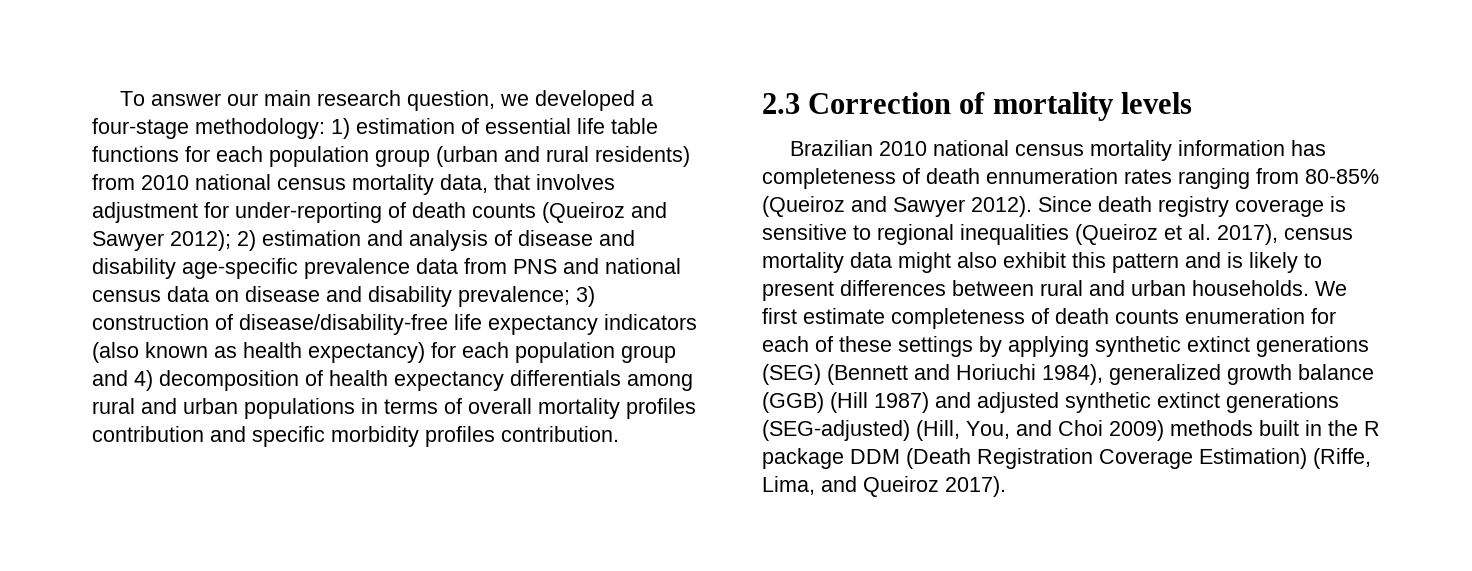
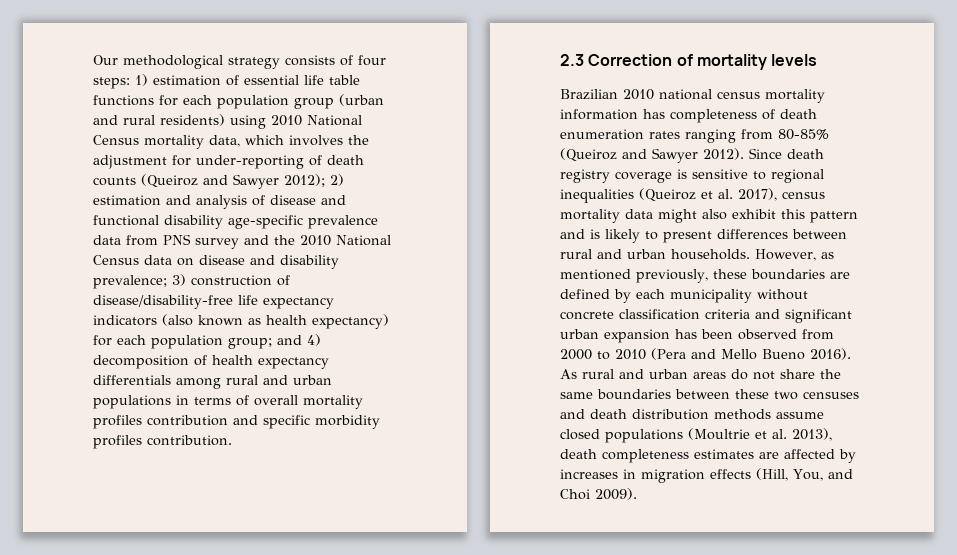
[120,90,654,111] [92,118,325,139] To answer our main research question, we developed a four-stage methodology: -> [93,55,386,69] [93,77,130,89] Our methodological strategy consists of four steps:
[92,174,615,195] from 2010 national census mortality data, that involves -> [230,115,362,129] [93,135,369,149] using 2010 National Census mortality data, which involves the
(635, 238) none -> [93,215,159,226] functional
[563,258,681,274] [92,290,161,302] and national census -> [195,235,391,249] [93,255,139,265] survey and the 2010 National Census
[621,345,676,363] group -> [228,338,272,349] group;
[986,168,1118,184] ennumeration -> [560,129,644,140] enumeration
[1315,281,1347,296] [762,308,1336,329] [762,336,1369,357] [762,364,1374,385] [762,392,1339,413] [762,420,1380,441] [762,448,1371,469] [762,476,1006,497] We first estimate completeness of death counts enumeration for each of these settings by applying synthetic extinct generations (SEG) (Bennett and Horiuchi 1984), generalized growth balance (GGB) (Hill 1987) and adjusted synthetic extinct generations (SEG-adjusted) (Hill, You, and Choi 2009) methods built in the R package DDM (Death Registration Coverage Estimation) (Riffe, Lima, and Queiroz 2017). -> [755,249,834,261] [560,269,850,283] [560,289,808,303] [560,309,852,323] [560,329,834,343] [560,348,851,360] [560,369,841,380] [560,389,859,400] [560,409,824,420] [560,428,832,443] [560,449,856,463] [560,468,853,483] [560,488,637,500] However, as mentioned previously, these boundaries are defined by each municipality without concrete classification criteria and significant urban expansion has been observed from 2000 to 2010 (Pera and Mello Bueno 2016). As rural and urban areas do not share the same boundaries between these two censuses and death distribution methods assume closed populations (Moultrie et al. 2013), death completeness estimates are affected by increases in migration effects (Hill, You, and Choi 2009).

